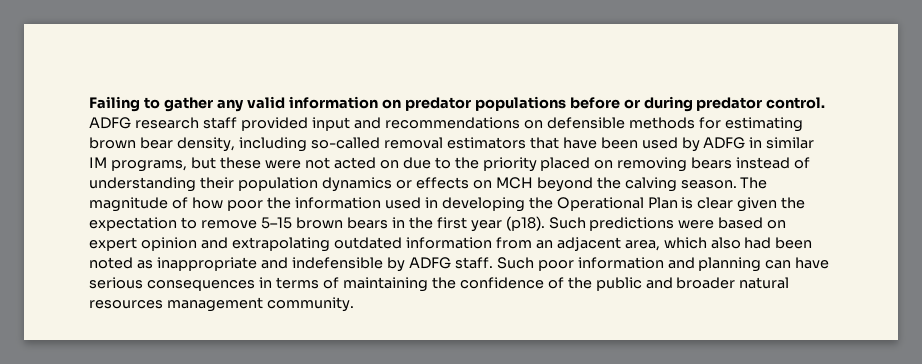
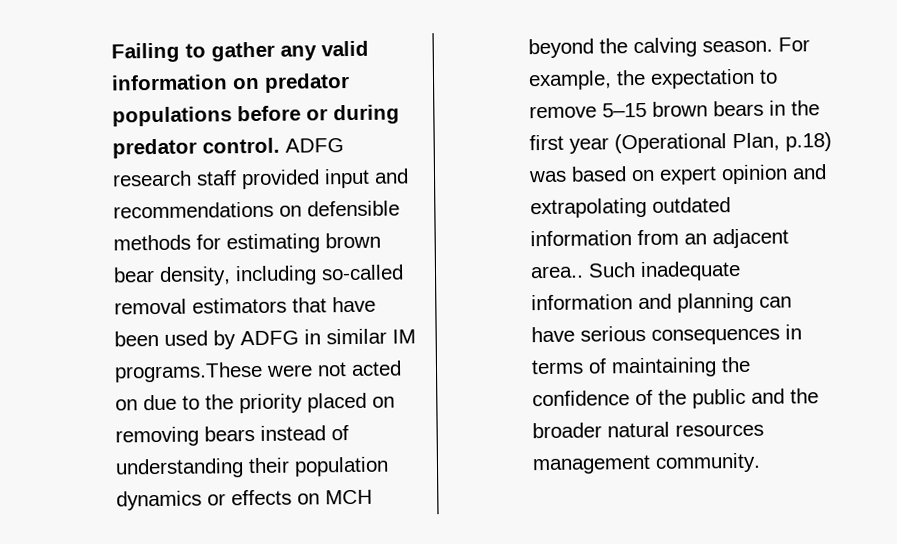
[111,157,262,172] programs, but these -> [114,361,264,383] programs.These
[740,177,768,189] [89,197,778,212] The magnitude of how poor the information used in developing the Operational Plan is clear given -> [778,37,811,52] [528,70,613,91] For example,
[505,216,715,231] (p18). Such predictions were -> [614,132,833,154] [528,170,568,183] (Operational Plan, p.18) was
[624,237,813,251] [89,257,574,272] area, which also had been noted as inappropriate and indefensible by ADFG staff. Such poor -> [530,260,742,282] area.. Such inadequate
(673, 283) none -> [790,388,820,404] the

